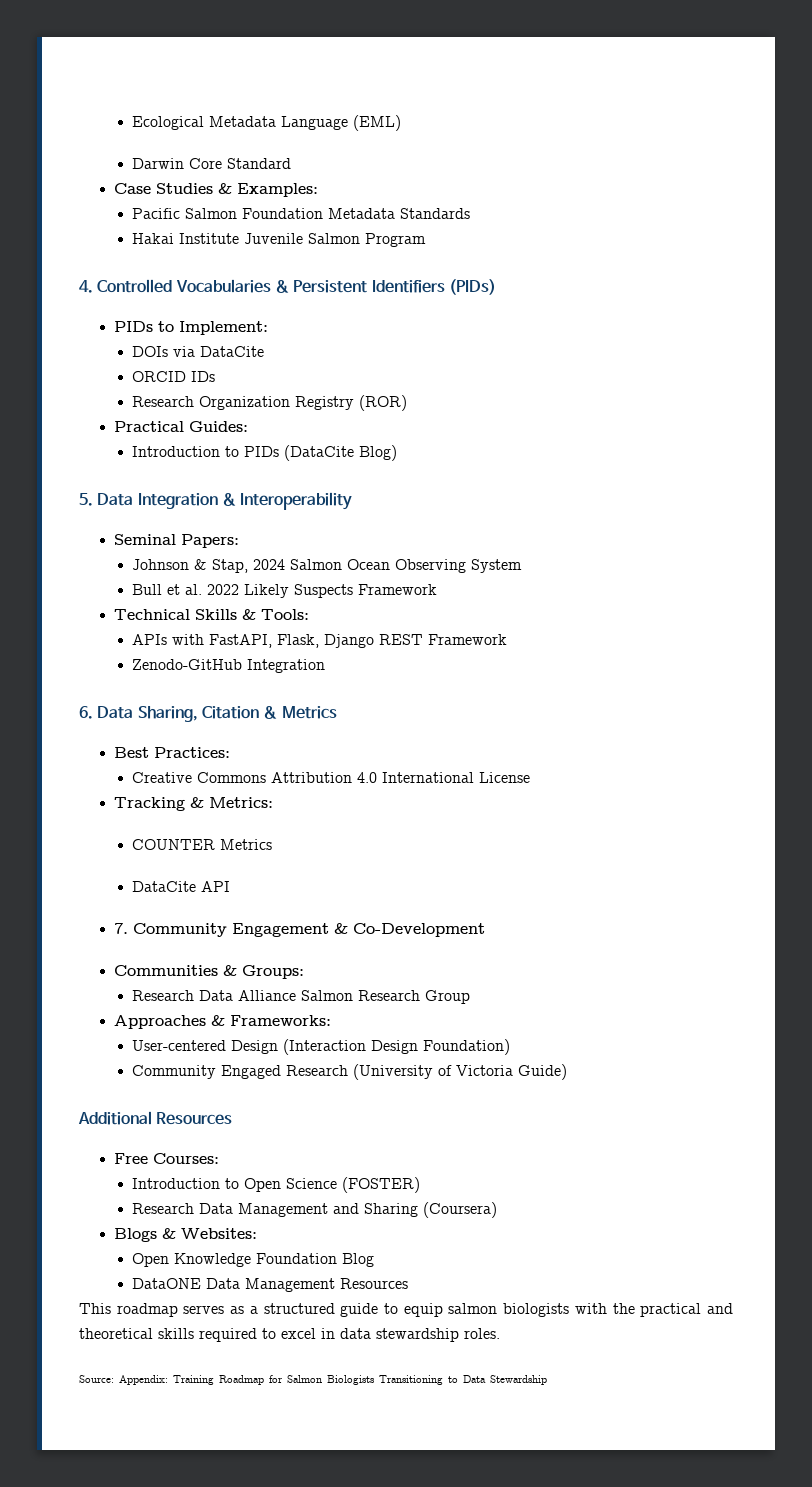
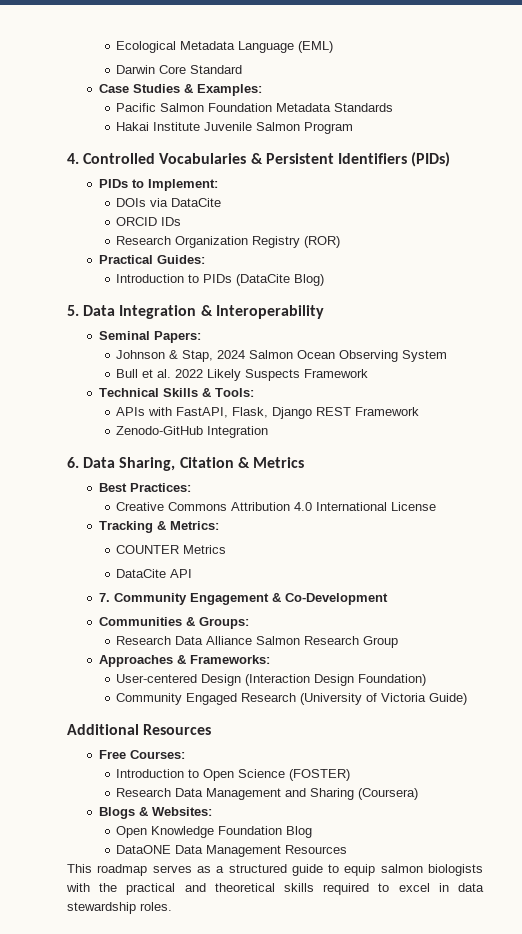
[79,1375,547,1385] // Source: Appendix: Training Roadmap for Salmon Biologists Transitioning to Data Stewardship -> (172, 906) none

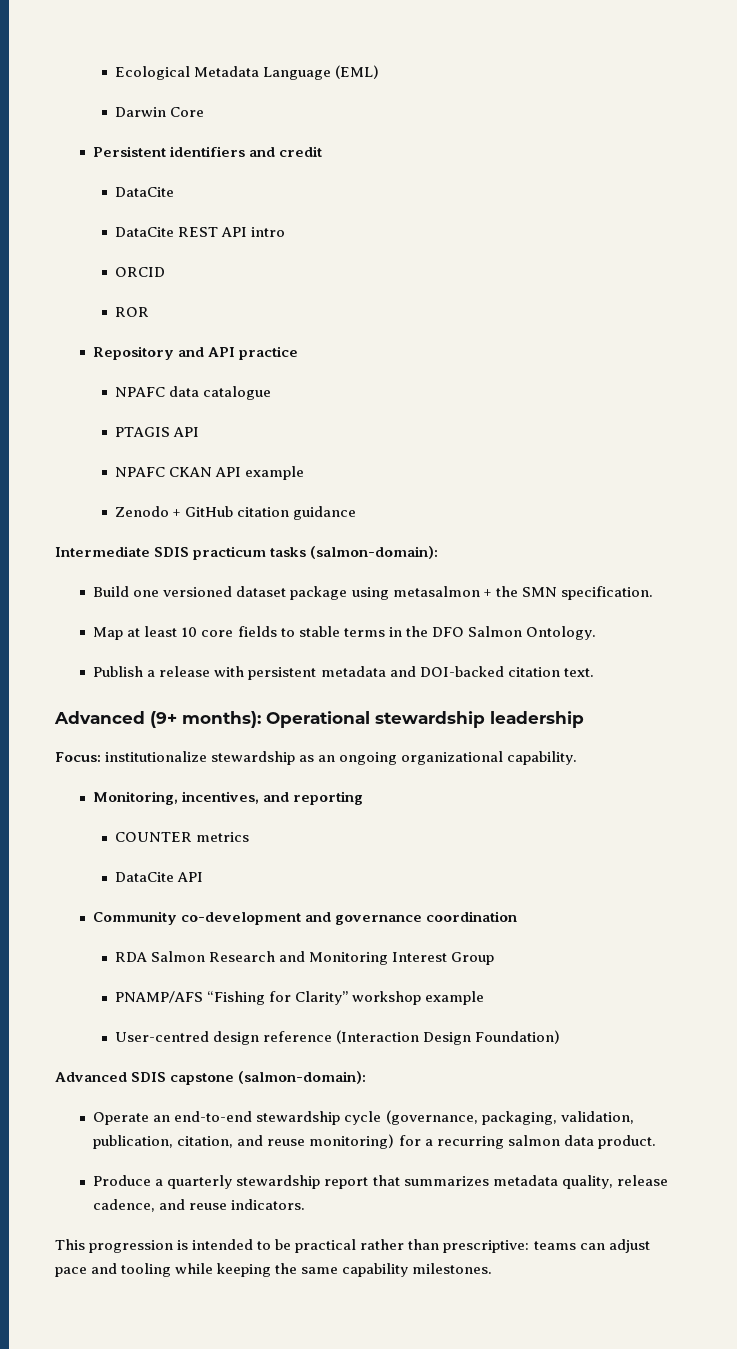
[190,65,243,74] [98,84,262,96] [116,103,394,112] [116,122,354,134] [67,152,451,167] [98,179,218,191] [116,198,222,207] [116,217,182,226] [116,236,341,248] [98,255,205,264] [116,274,325,286] [67,305,324,319] [98,331,201,343] [116,350,448,362] [116,369,369,381] [98,388,254,397] [116,407,420,419] [116,426,269,438] [67,457,304,471] [98,483,191,492] [116,502,437,511] [98,521,219,533] Standard // Case Studies & Examples: // Pacific Salmon Foundation Metadata Standards // Hakai Institute Juvenile Salmon Program // 4. Controlled Vocabularies & Persistent Identifiers (PIDs) // PIDs to Implement: // DOIs via DataCite // ORCID IDs // Research Organization Registry (ROR) // Practical Guides: // Introduction to PIDs (DataCite Blog) // 5. Data Integration & Interoperability // Seminal Papers: // Johnson & Stap, 2024 Salmon Ocean Observing System // Bull et al. 2022 Likely Suspects Framework // Technical Skills & Tools: // APIs with FastAPI, Flask, Django REST Framework // Zenodo-GitHub Integration // 6. Data Sharing, Citation & Metrics // Best Practices: // Creative Commons Attribution 4.0 International License // Tracking & Metrics: -> [93,146,323,157] [115,187,175,197] [115,227,286,237] [115,267,166,277] [115,307,150,317] [93,346,299,360] [115,386,272,400] [115,427,200,437] [115,466,305,480] [115,506,357,520] [55,546,439,560] [93,586,653,600] [93,626,596,640] [93,666,594,680] [54,711,584,728] [55,751,578,765] [93,791,364,805] // Persistent identifiers and credit // DataCite // DataCite REST API intro // ORCID // ROR // Repository and API practice // NPAFC data catalogue // PTAGIS API // NPAFC CKAN API example // Zenodo + GitHub citation guidance // Intermediate SDIS practicum tasks (salmon-domain): // Build one versioned dataset package using metasalmon + the SMN specification. // Map at least 10 core fields to stable terms in the DFO Salmon Ontology. // Publish a release with persistent metadata and DOI-backed citation text. // Advanced (9+ months): Operational stewardship leadership // Focus: institutionalize stewardship as an ongoing organizational capability. // Monitoring, incentives, and reporting
[183,545,227,554] Metrics -> [196,832,250,842] metrics
[98,593,388,605] [98,617,249,629] [116,636,399,648] [98,655,270,667] [116,674,427,686] [116,693,468,705] [67,724,212,735] [98,750,185,759] [116,769,351,781] [116,788,419,800] [98,807,212,819] [116,826,313,838] [116,845,348,857] [67,864,484,876] [66,883,484,895] [67,902,172,914] 7. Community Engagement & Co-Development // Communities & Groups: // Research Data Alliance Salmon Research Group // Approaches & Frameworks: // User-centered Design (Interaction Design Foundation) // Community Engaged Research (University of Victoria Guide) // Additional Resources // Free Courses: // Introduction to Open Science (FOSTER) // Research Data Management and Sharing (Coursera) // Blogs & Websites: // Open Knowledge Foundation Blog // DataONE Data Management Resources // This roadmap serves as a structured guide to equip salmon biologists with the practical and theoretical skills required to excel in data stewardship roles. -> [93,911,518,925] [115,951,495,965] [115,991,485,1005] [115,1030,561,1045] [55,1071,367,1085] [93,1110,634,1125] [93,1134,656,1149] [93,1175,668,1189] [93,1199,306,1212] [55,1239,650,1253] [55,1263,493,1277] Community co-development and governance coordination // RDA Salmon Research and Monitoring Interest Group // PNAMP/AFS “Fishing for Clarity” workshop example // User-centred design reference (Interaction Design Foundation) // Advanced SDIS capstone (salmon-domain): // Operate an end-to-end stewardship cycle (governance, packaging, validation, publication, citation, and reuse monitoring) for a recurring salmon data product. // Produce a quarterly stewardship report that summarizes metadata quality, release cadence, and reuse indicators. // This progression is intended to be practical rather than prescriptive: teams can adjust pace and tooling while keeping the same capability milestones.

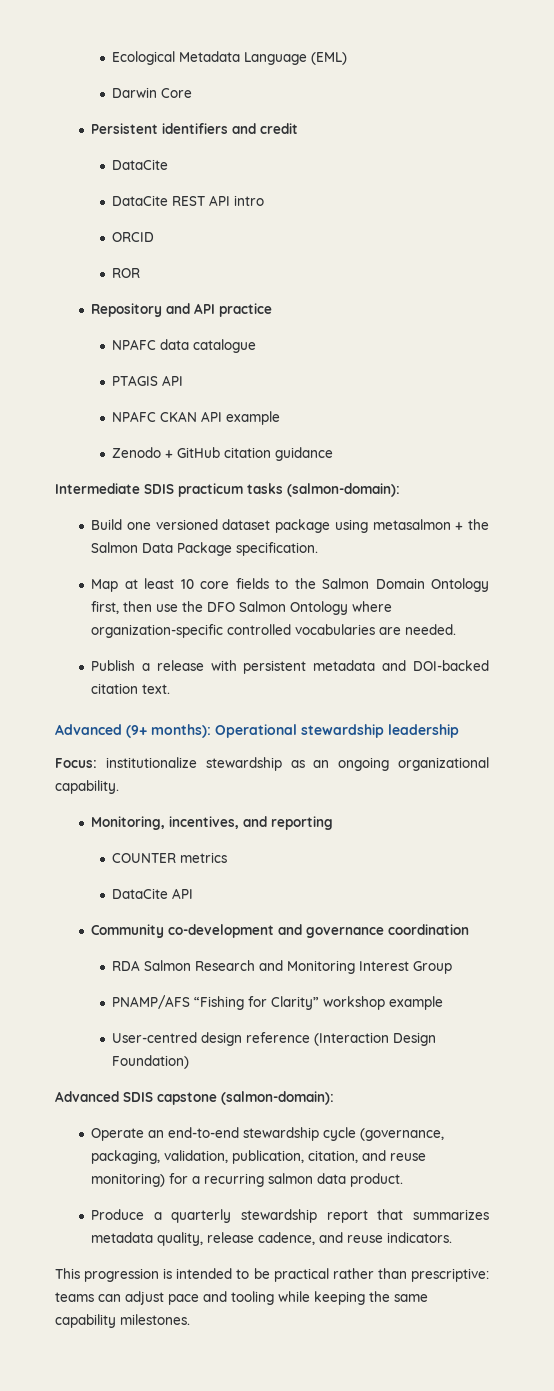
[521,587,557,597] SMN -> [91,542,233,556] Salmon Data Package
[298,626,596,640] stable terms in the DFO Salmon Ontology. -> [294,578,489,592] [91,601,393,615] [91,624,457,638] the Salmon Domain Ontology first, then use the DFO Salmon Ontology where organization-specific controlled vocabularies are needed.

